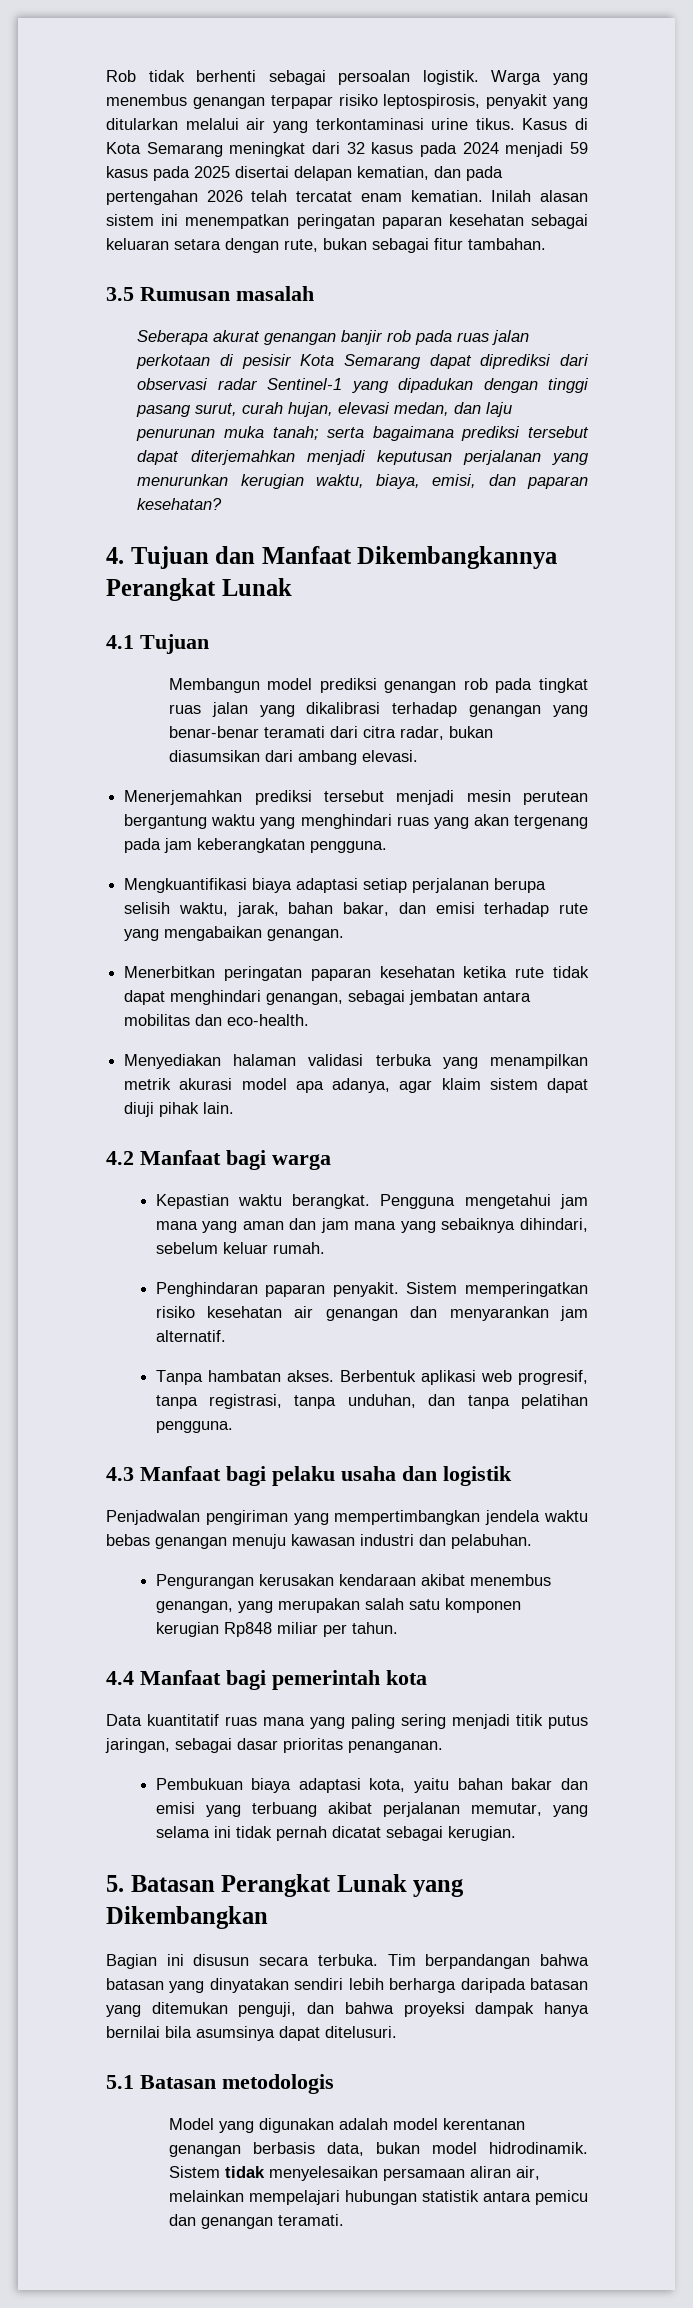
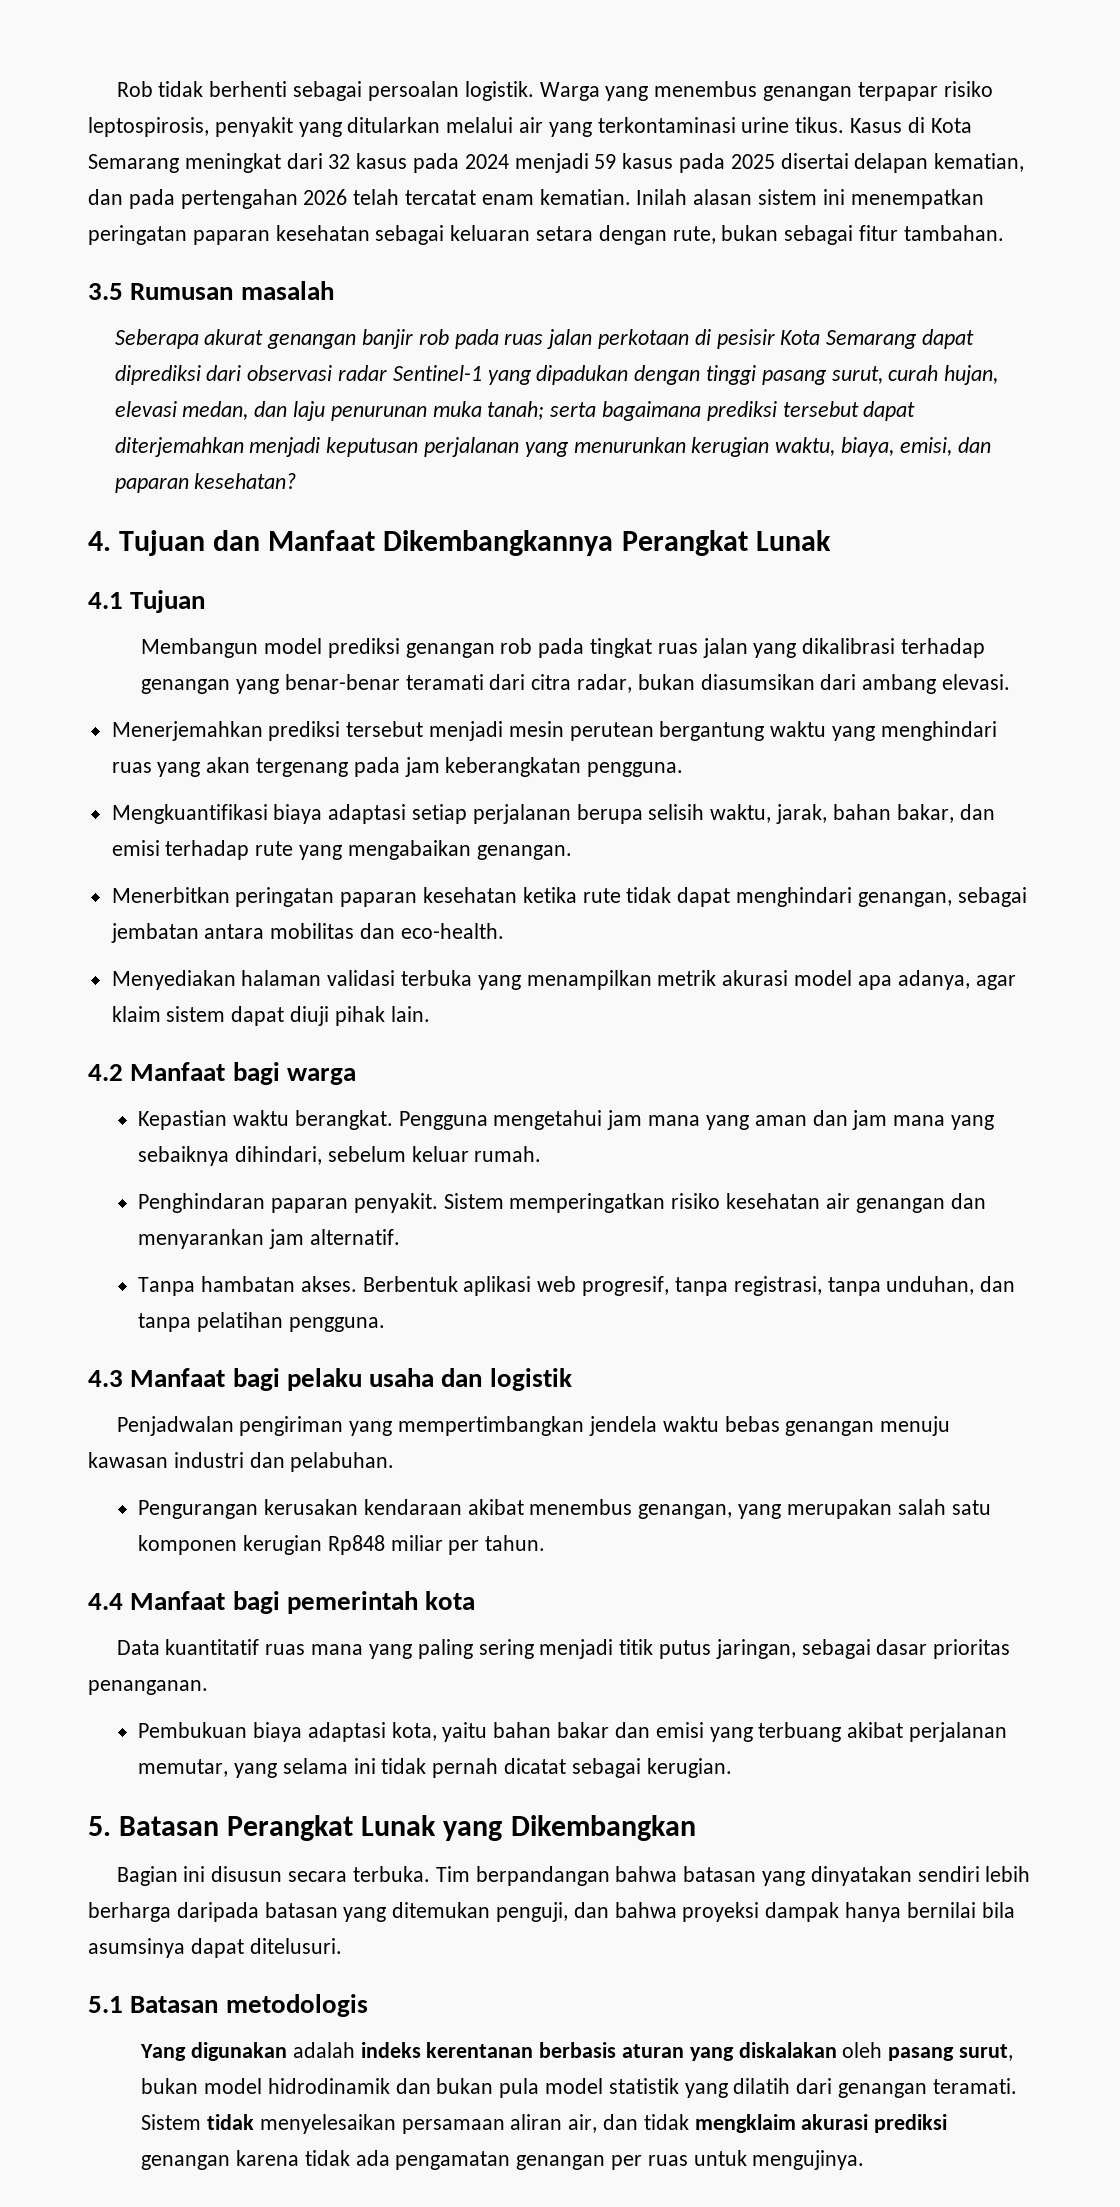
[168,2118,525,2133] [168,2142,588,2157] Model yang digunakan adalah model kerentanan genangan berbasis data, bukan model hidrodinamik. -> [140,2042,1014,2061] [141,2078,1017,2098] Yang digunakan adalah indeks kerentanan berbasis aturan yang diskalakan oleh pasang surut, bukan model hidrodinamik dan bukan pula model statistik yang dilatih dari genangan teramati.
[168,2190,588,2205] [168,2214,344,2229] melainkan mempelajari hubungan statistik antara pemicu dan genangan teramati. -> [603,2114,948,2133] [141,2150,865,2170] dan tidak mengklaim akurasi prediksi genangan karena tidak ada pengamatan genangan per ruas untuk mengujinya.

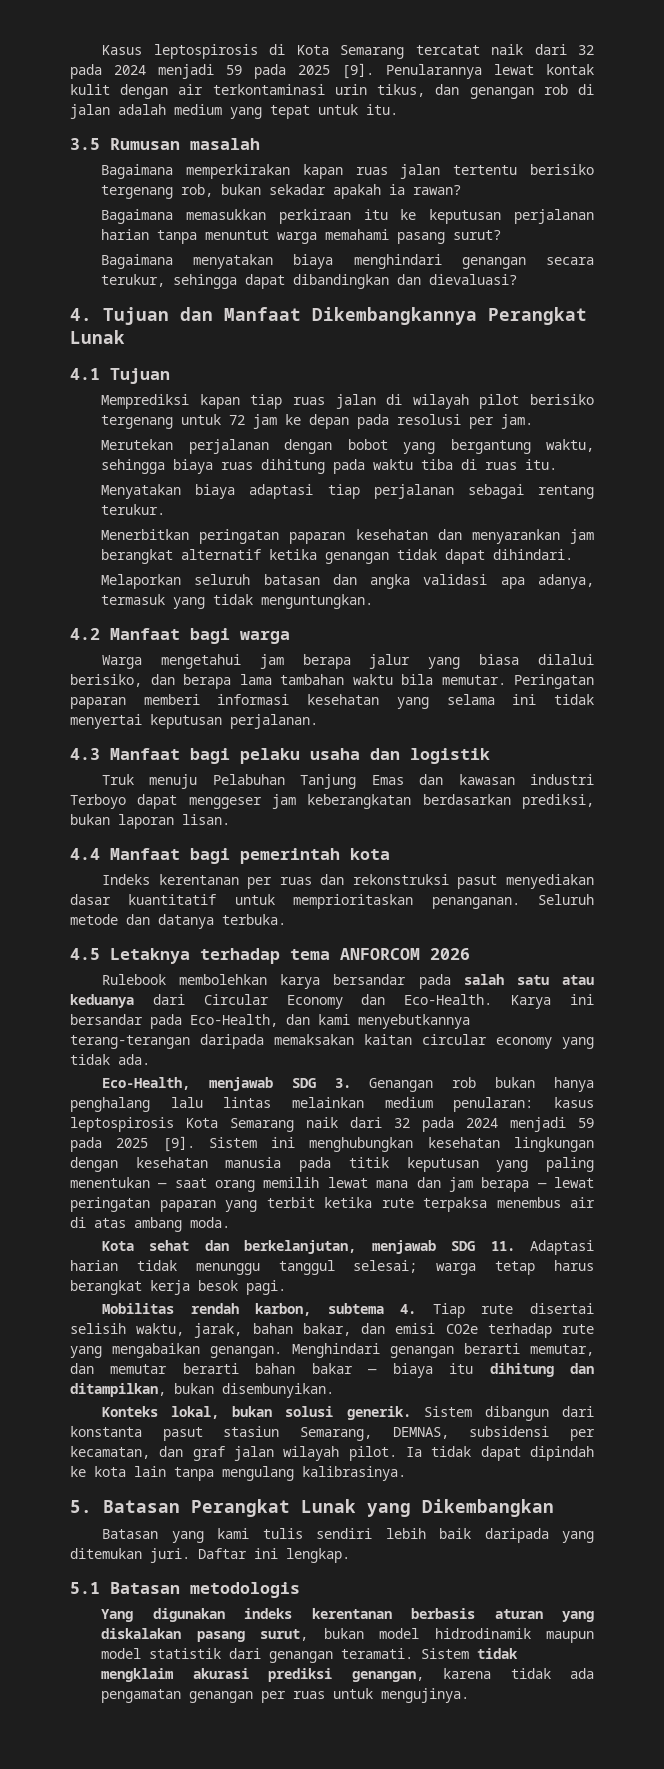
[116,81,993,101] [88,117,903,137] Rob tidak berhenti sebagai persoalan logistik. Warga yang menembus genangan terpapar risiko leptospirosis, penyakit yang ditularkan melalui air yang terkontaminasi urine tikus. Kasus -> [102,44,258,59] Kasus leptospirosis
[184,153,1025,173] [88,189,984,209] [88,225,1004,245] [88,281,334,300] [114,329,975,349] [114,365,999,385] [114,401,916,421] [114,437,991,457] [114,473,297,493] meningkat dari 32 kasus pada 2024 menjadi 59 kasus pada 2025 disertai delapan kematian, dan pada pertengahan 2026 telah tercatat enam kematian. Inilah alasan sistem ini menempatkan peringatan paparan kesehatan sebagai keluaran setara dengan rute, bukan sebagai fitur tambahan. // 3.5 Rumusan masalah // Seberapa akurat genangan banjir rob pada ruas jalan perkotaan di pesisir Kota Semarang dapat diprediksi dari observasi radar Sentinel-1 yang dipadukan dengan tinggi pasang surut, curah hujan, elevasi medan, dan laju penurunan muka tanah; serta bagaimana prediksi tersebut dapat diterjemahkan menjadi keputusan perjalanan yang menurunkan kerugian waktu, biaya, emisi, dan paparan kesehatan? -> [415,44,594,55] [70,63,594,79] [70,84,594,99] [70,104,398,119] [70,138,260,150] [101,164,594,179] [101,184,462,199] [101,209,594,224] [101,229,502,244] [101,254,594,269] [101,274,518,289] tercatat naik dari 32 pada 2024 menjadi 59 pada 2025 [9]. Penularannya lewat kontak kulit dengan air terkontaminasi urin tikus, dan genangan rob di jalan adalah medium yang tepat untuk itu. // 3.5 Rumusan masalah // Bagaimana memperkirakan kapan ruas jalan tertentu berisiko tergenang rob, bukan sekadar apakah ia rawan? // Bagaimana memasukkan perkiraan itu ke keputusan perjalanan harian tanpa menuntut warga memahami pasang surut? // Bagaimana menyatakan biaya menghindari genangan secara terukur, sehingga dapat dibandingkan dan dievaluasi?
[141,638,986,658] [141,674,1011,694] [111,721,997,741] [111,757,684,777] [111,804,995,824] [111,840,572,860] [111,887,1027,907] [110,923,504,943] [111,970,1016,990] [111,1006,430,1026] [88,1062,356,1085] [138,1110,994,1130] [138,1146,542,1166] [138,1193,986,1213] [138,1229,400,1249] [138,1276,1016,1296] [138,1312,385,1332] Membangun model prediksi genangan rob pada tingkat ruas jalan yang dikalibrasi terhadap genangan yang benar-benar teramati dari citra radar, bukan diasumsikan dari ambang elevasi. // Menerjemahkan prediksi tersebut menjadi mesin perutean bergantung waktu yang menghindari ruas yang akan tergenang pada jam keberangkatan pengguna. // Mengkuantifikasi biaya adaptasi setiap perjalanan berupa selisih waktu, jarak, bahan bakar, dan emisi terhadap rute yang mengabaikan genangan. // Menerbitkan peringatan paparan kesehatan ketika rute tidak dapat menghindari genangan, sebagai jembatan antara mobilitas dan eco-health. // Menyediakan halaman validasi terbuka yang menampilkan metrik akurasi model apa adanya, agar klaim sistem dapat diuji pihak lain. // 4.2 Manfaat bagi warga // Kepastian waktu berangkat. Pengguna mengetahui jam mana yang aman dan jam mana yang sebaiknya dihindari, sebelum keluar rumah. // Penghindaran paparan penyakit. Sistem memperingatkan risiko kesehatan air genangan dan menyarankan jam alternatif. // Tanpa hambatan akses. Berbentuk aplikasi web progresif, tanpa registrasi, tanpa unduhan, dan tanpa pelatihan pengguna. -> [101,394,594,409] [101,414,534,429] [101,439,594,454] [101,459,558,474] [101,484,594,499] [101,504,166,515] [101,529,595,544] [101,549,574,564] [101,574,594,589] [101,594,374,609] [70,628,290,644] [102,654,594,669] [70,674,594,689] [70,694,594,709] [70,714,318,729] Memprediksi kapan tiap ruas jalan di wilayah pilot berisiko tergenang untuk 72 jam ke depan pada resolusi per jam. // Merutekan perjalanan dengan bobot yang bergantung waktu, sehingga biaya ruas dihitung pada waktu tiba di ruas itu. // Menyatakan biaya adaptasi tiap perjalanan sebagai rentang terukur. // Menerbitkan peringatan paparan kesehatan dan menyarankan jam berangkat alternatif ketika genangan tidak dapat dihindari. // Melaporkan seluruh batasan dan angka validasi apa adanya, termasuk yang tidak menguntungkan. // 4.2 Manfaat bagi warga // Warga mengetahui jam berapa jalur yang biasa dilalui berisiko, dan berapa lama tambahan waktu bila memutar. Peringatan paparan memberi informasi kesehatan yang selama ini tidak menyertai keputusan perjalanan.
[116,1416,951,1436] [88,1452,395,1472] [138,1499,991,1519] [138,1535,546,1555] Penjadwalan pengiriman yang mempertimbangkan jendela waktu bebas genangan menuju kawasan industri dan pelabuhan. // Pengurangan kerusakan kendaraan akibat menembus genangan, yang merupakan salah satu komponen kerugian Rp848 miliar per tahun. -> [102,774,594,789] [70,794,594,809] [70,814,230,829] Truk menuju Pelabuhan Tanjung Emas dan kawasan industri Terboyo dapat menggeser jam keberangkatan berdasarkan prediksi, bukan laporan lisan.
[116,1639,1011,1659] [88,1680,208,1695] [138,1722,1007,1742] [138,1758,732,1778] Data kuantitatif ruas mana yang paling sering menjadi titik putus jaringan, sebagai dasar prioritas penanganan. // Pembukuan biaya adaptasi kota, yaitu bahan bakar dan emisi yang terbuang akibat perjalanan memutar, yang selama ini tidak pernah dicatat sebagai kerugian. -> [102,874,594,889] [70,894,594,909] [70,914,286,929] [70,948,470,964] [102,974,594,989] [70,994,594,1009] [70,1014,470,1029] [70,1034,594,1049] [70,1054,150,1065] [102,1077,594,1092] [70,1097,594,1112] [70,1117,594,1132] [70,1136,594,1152] [70,1157,594,1172] [70,1177,594,1192] [70,1197,595,1212] [70,1217,230,1232] [102,1240,594,1255] [70,1260,594,1275] [70,1280,286,1295] [102,1303,594,1318] [70,1323,594,1338] [70,1343,594,1358] [70,1363,594,1378] [70,1383,334,1398] [102,1406,594,1421] [70,1426,595,1441] [70,1446,594,1461] [70,1466,406,1481] Indeks kerentanan per ruas dan rekonstruksi pasut menyediakan dasar kuantitatif untuk memprioritaskan penanganan. Seluruh metode dan datanya terbuka. // 4.5 Letaknya terhadap tema ANFORCOM 2026 // Rulebook membolehkan karya bersandar pada salah satu atau keduanya dari Circular Economy dan Eco-Health. Karya ini bersandar pada Eco-Health, dan kami menyebutkannya terang-terangan daripada memaksakan kaitan circular economy yang tidak ada. // Eco-Health, menjawab SDG 3. Genangan rob bukan hanya penghalang lalu lintas melainkan medium penularan: kasus leptospirosis Kota Semarang naik dari 32 pada 2024 menjadi 59 pada 2025 [9]. Sistem ini menghubungkan kesehatan lingkungan dengan kesehatan manusia pada titik keputusan yang paling menentukan — saat orang memilih lewat mana dan jam berapa — lewat peringatan paparan yang terbit ketika rute terpaksa menembus air di atas ambang moda. // Kota sehat dan berkelanjutan, menjawab SDG 11. Adaptasi harian tidak menunggu tanggul selesai; warga tetap harus berangkat kerja besok pagi. // Mobilitas rendah karbon, subtema 4. Tiap rute disertai selisih waktu, jarak, bahan bakar, dan emisi CO2e terhadap rute yang mengabaikan genangan. Menghindari genangan berarti memutar, dan memutar berarti bahan bakar — biaya itu dihitung dan ditampilkan, bukan disembunyikan. // Konteks lokal, bukan solusi generik. Sistem dibangun dari konstanta pasut stasiun Semarang, DEMNAS, subsidensi per kecamatan, dan graf jalan wilayah pilot. Ia tidak dapat dipindah ke kota lain tanpa mengulang kalibrasinya.
[116,1866,1031,1886] [88,1902,1015,1922] [88,1938,342,1958] Bagian ini disusun secara terbuka. Tim berpandangan bahwa batasan yang dinyatakan sendiri lebih berharga daripada batasan yang ditemukan penguji, dan bahwa proyeksi dampak hanya bernilai bila asumsinya dapat ditelusuri. -> [102,1528,594,1543] [70,1548,350,1563] Batasan yang kami tulis sendiri lebih baik daripada yang ditemukan juri. Daftar ini lengkap.
[292,2042,355,2058] adalah -> (225, 1615) none
[842,2042,883,2058] oleh -> (182, 1633) none
[395,2078,791,2098] dan bukan pula model statistik yang dilatih -> [546,1631,594,1643] [101,1648,222,1659] maupun model statistik
[259,2114,689,2134] menyelesaikan persamaan aliran air, dan tidak -> (519, 1653) none
[141,2155,231,2170] genangan -> [351,1671,424,1682] genangan,

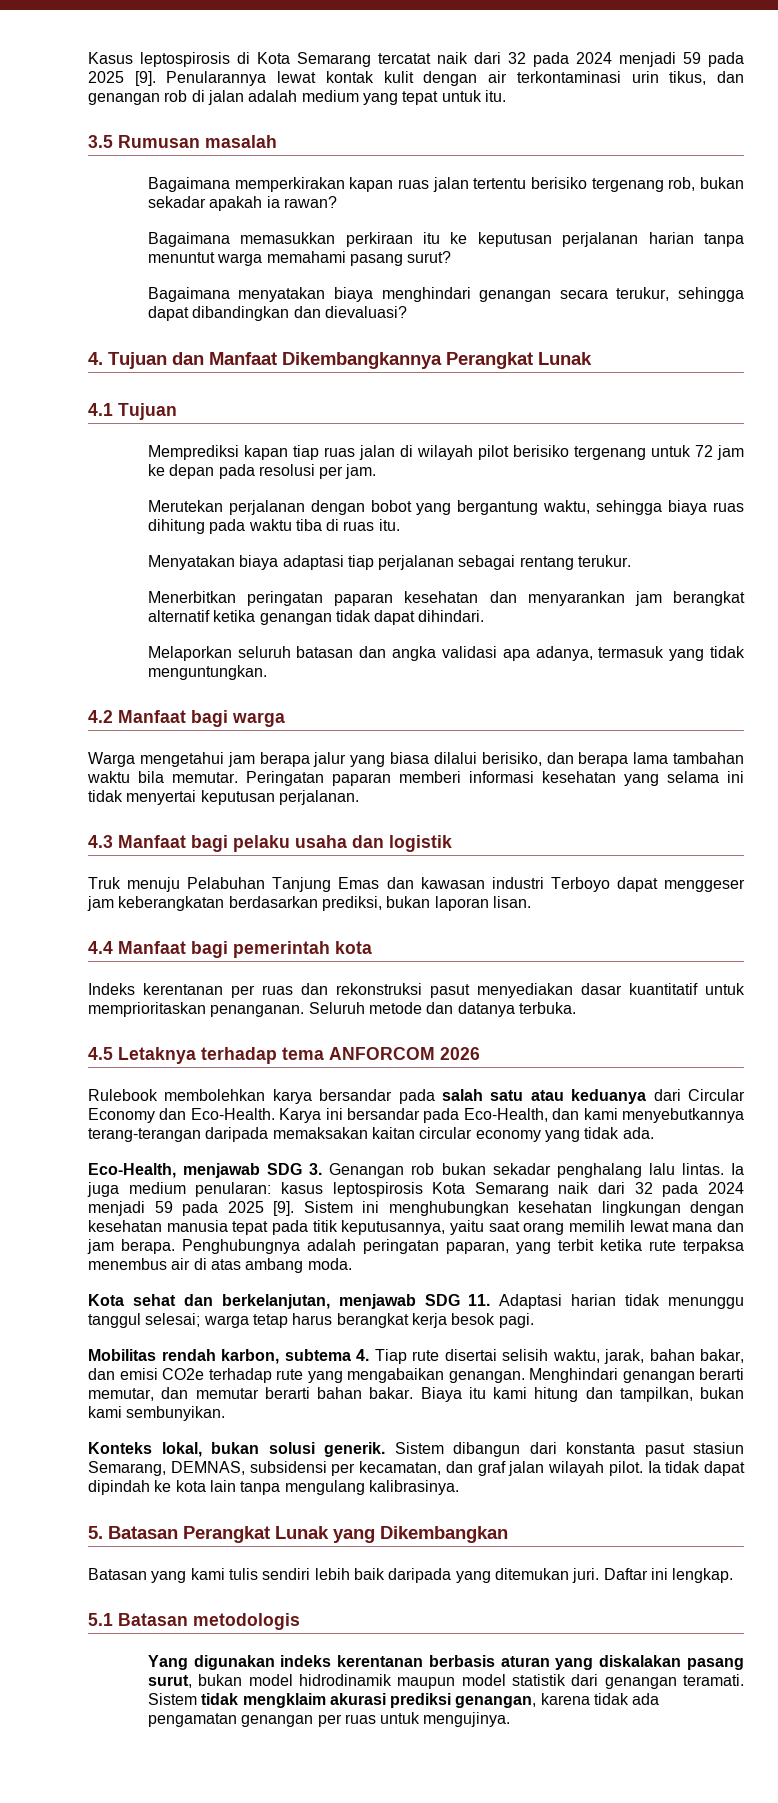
[554,1077,594,1092] hanya -> [492,1163,551,1175] sekadar
[223,1097,364,1108] lintas melainkan -> [681,1163,745,1175] [87,1182,119,1197] lintas. Ia juga
(282, 1162) none -> [232,1221,269,1235] tepat
[406,1157,594,1172] [70,1177,168,1188] keputusan yang paling menentukan — -> [341,1220,484,1235] keputusannya, yaitu
[481,1177,594,1192] [70,1197,216,1212] berapa — lewat peringatan paparan -> [121,1239,509,1254] berapa. Penghubungnya adalah peringatan paparan,
[311,1363,594,1378] [70,1383,334,1398] bakar — biaya itu dihitung dan ditampilkan, bukan disembunyikan. -> [369,1387,744,1402] [88,1406,226,1421] bakar. Biaya itu kami hitung dan tampilkan, bukan kami sembunyikan.

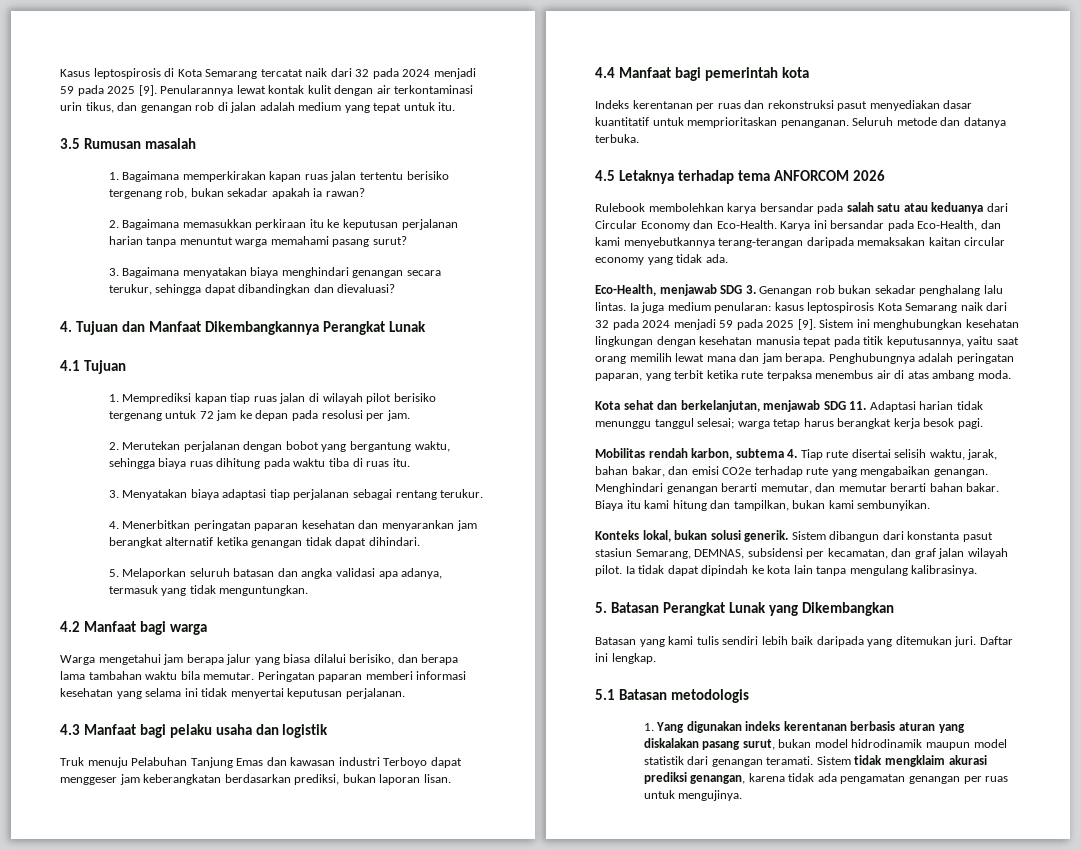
(277, 141) none -> [108,172,119,180] 1.
(337, 202) none -> [108,220,119,228] 2.
(452, 257) none -> [108,268,119,276] 3.
(177, 411) none -> [108,394,119,402] 1.
(377, 471) none -> [108,442,119,450] 2.
(400, 525) none -> [108,490,119,498] 3.
(632, 561) none -> [108,521,119,529] 4.
(485, 616) none -> [108,569,119,577] 5.
(300, 1621) none -> [643,723,654,731] 1.

